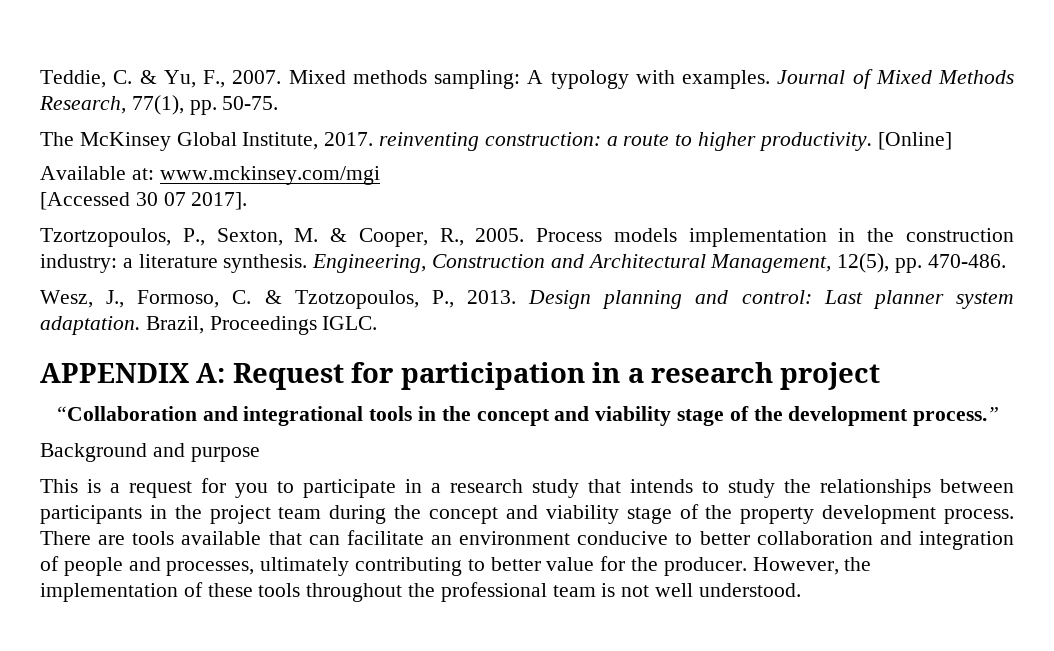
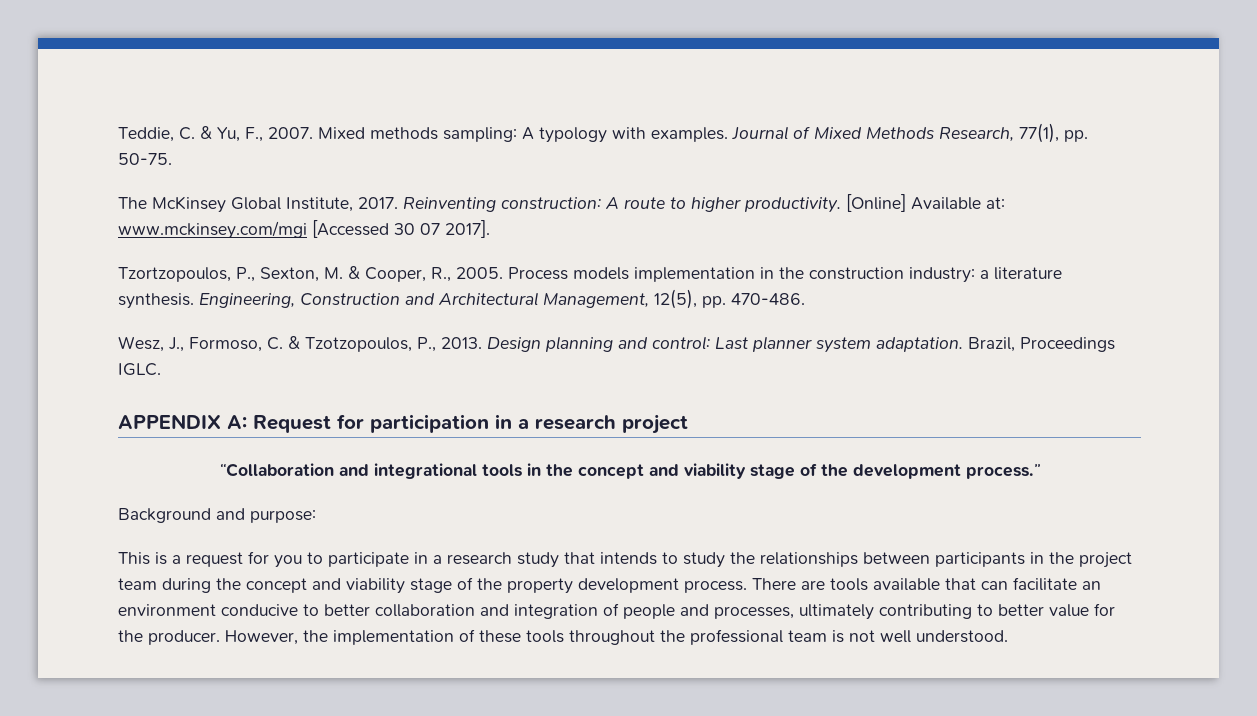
[379,132,618,151] reinventing construction: a -> [403,197,619,212] Reinventing construction: A
(952, 141) // -> (906, 203) none
(380, 175) // -> (307, 230) none
[190,447,260,462] purpose -> [250,510,316,523] purpose:

